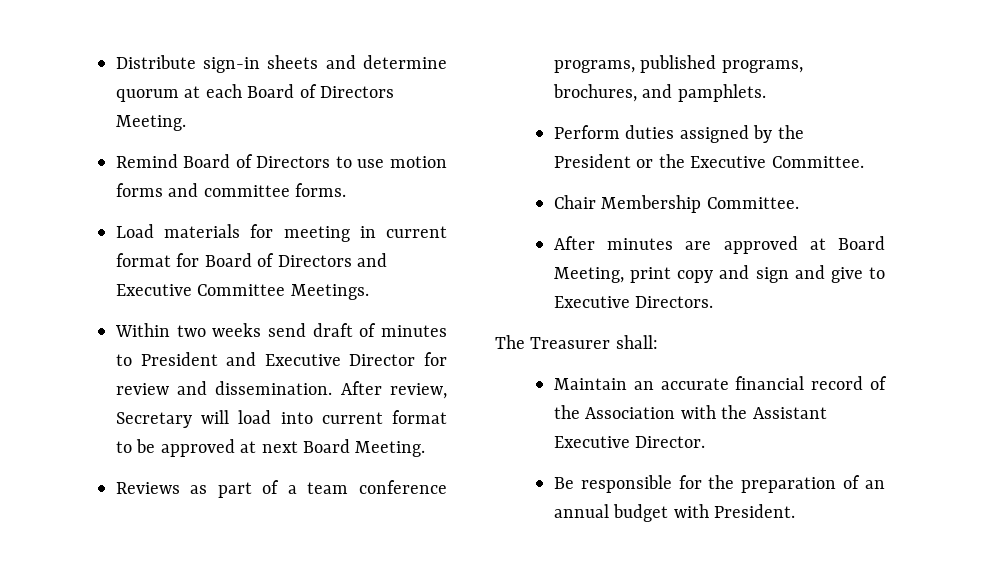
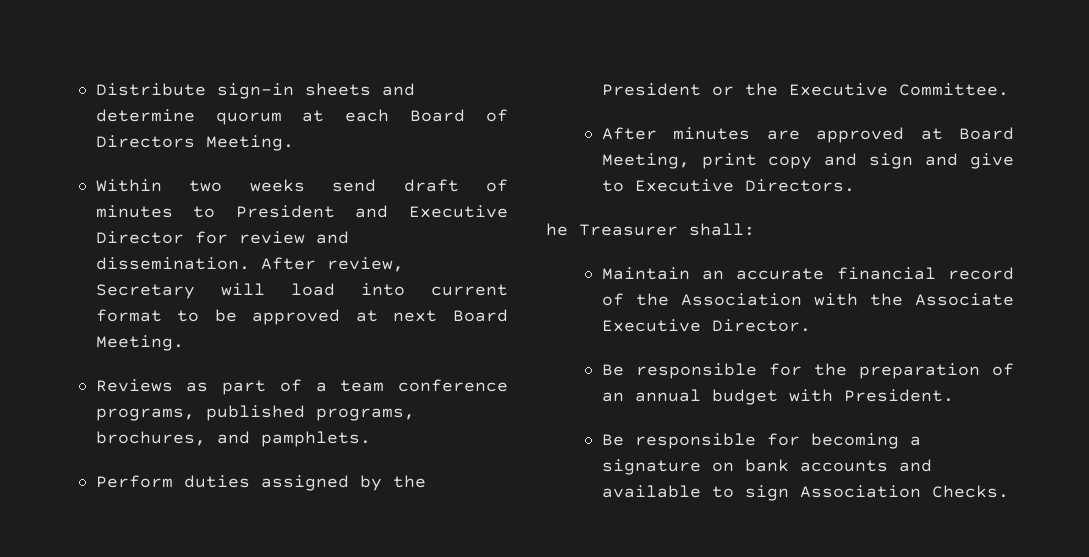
[115,154,447,168] [115,183,347,197] [115,224,448,242] [115,253,387,267] [115,284,369,300] // Remind Board of Directors to use motion forms and committee forms. // Load materials for meeting in current format for Board of Directors and Executive Committee Meetings. -> (294, 143) none
[553,195,799,213] // Chair Membership Committee. -> (1009, 89) none
[495,335,525,349] The -> [546,223,568,236] he
[752,407,827,419] Assistant -> [915,293,1014,306] Associate
(796, 511) none -> [601,433,921,449] [601,459,932,475] [601,485,1009,501] // Be responsible for becoming a signature on bank accounts and available to sign Association Checks.

